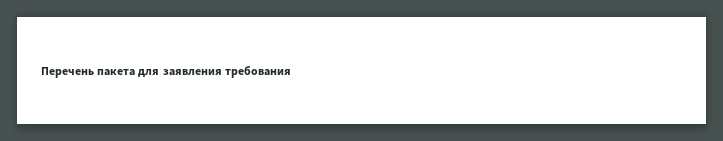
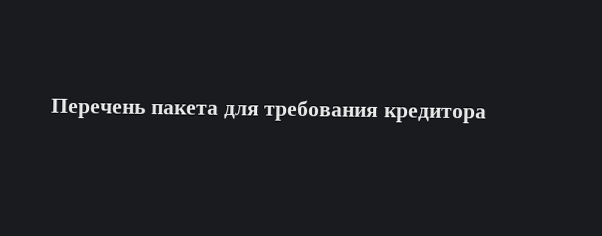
[162,65,291,78] заявления требования -> [263,99,488,124] требования кредитора

